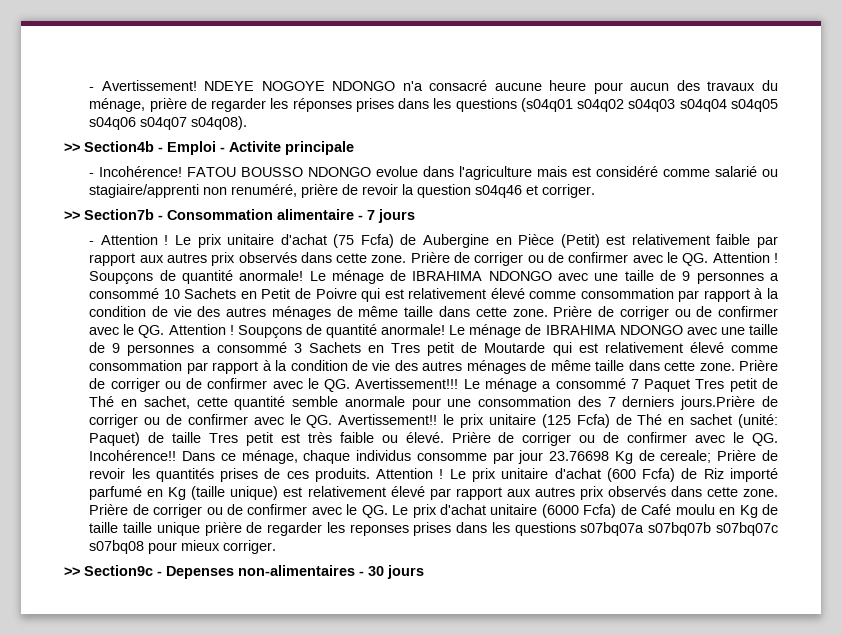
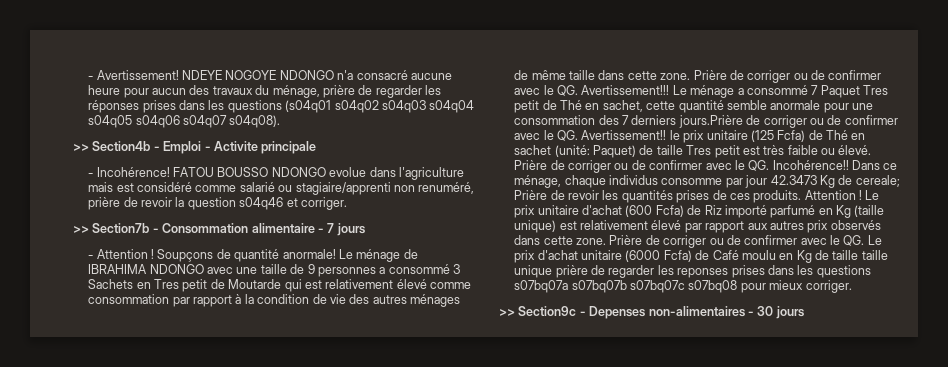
[174,234,778,248] [89,252,779,266] [89,270,780,284] [89,288,779,302] [89,306,778,320] [89,324,234,338] Le prix unitaire d'achat (75 Fcfa) de Aubergine en Pièce (Petit) est relativement faible par rapport aux autres prix observés dans cette zone. Prière de corriger ou de confirmer avec le QG. Attention ! Soupçons de quantité anormale! Le ménage de IBRAHIMA NDONGO avec une taille de 9 personnes a consommé 10 Sachets en Petit de Poivre qui est relativement élevé comme consommation par rapport à la condition de vie des autres ménages de même taille dans cette zone. Prière de corriger ou de confirmer avec le QG. Attention ! -> (155, 254) none
[549,451,610,461] 23.76698 -> [770,175,817,185] 42.3473

